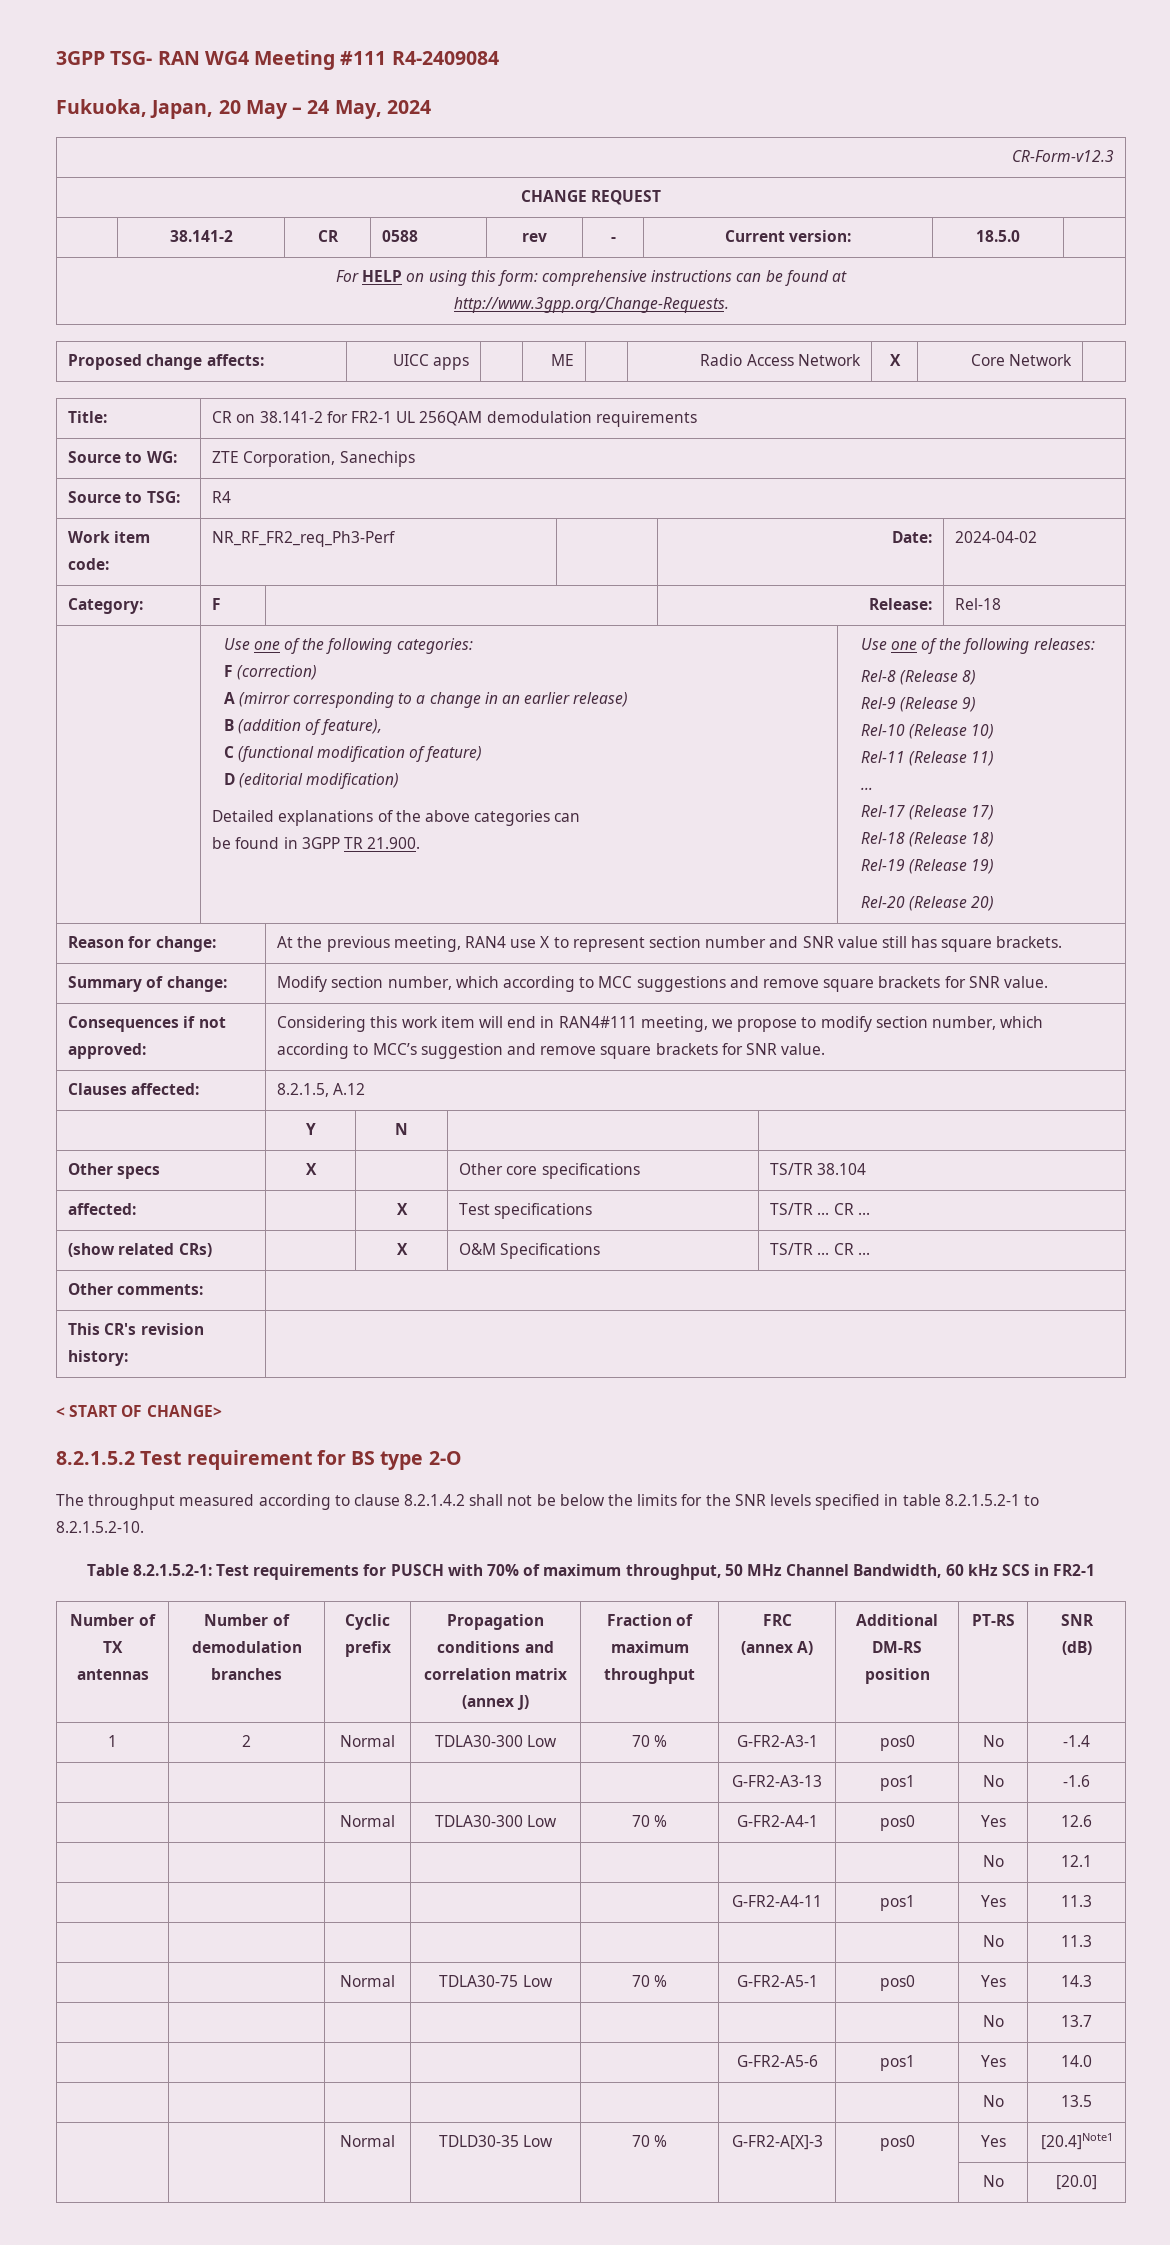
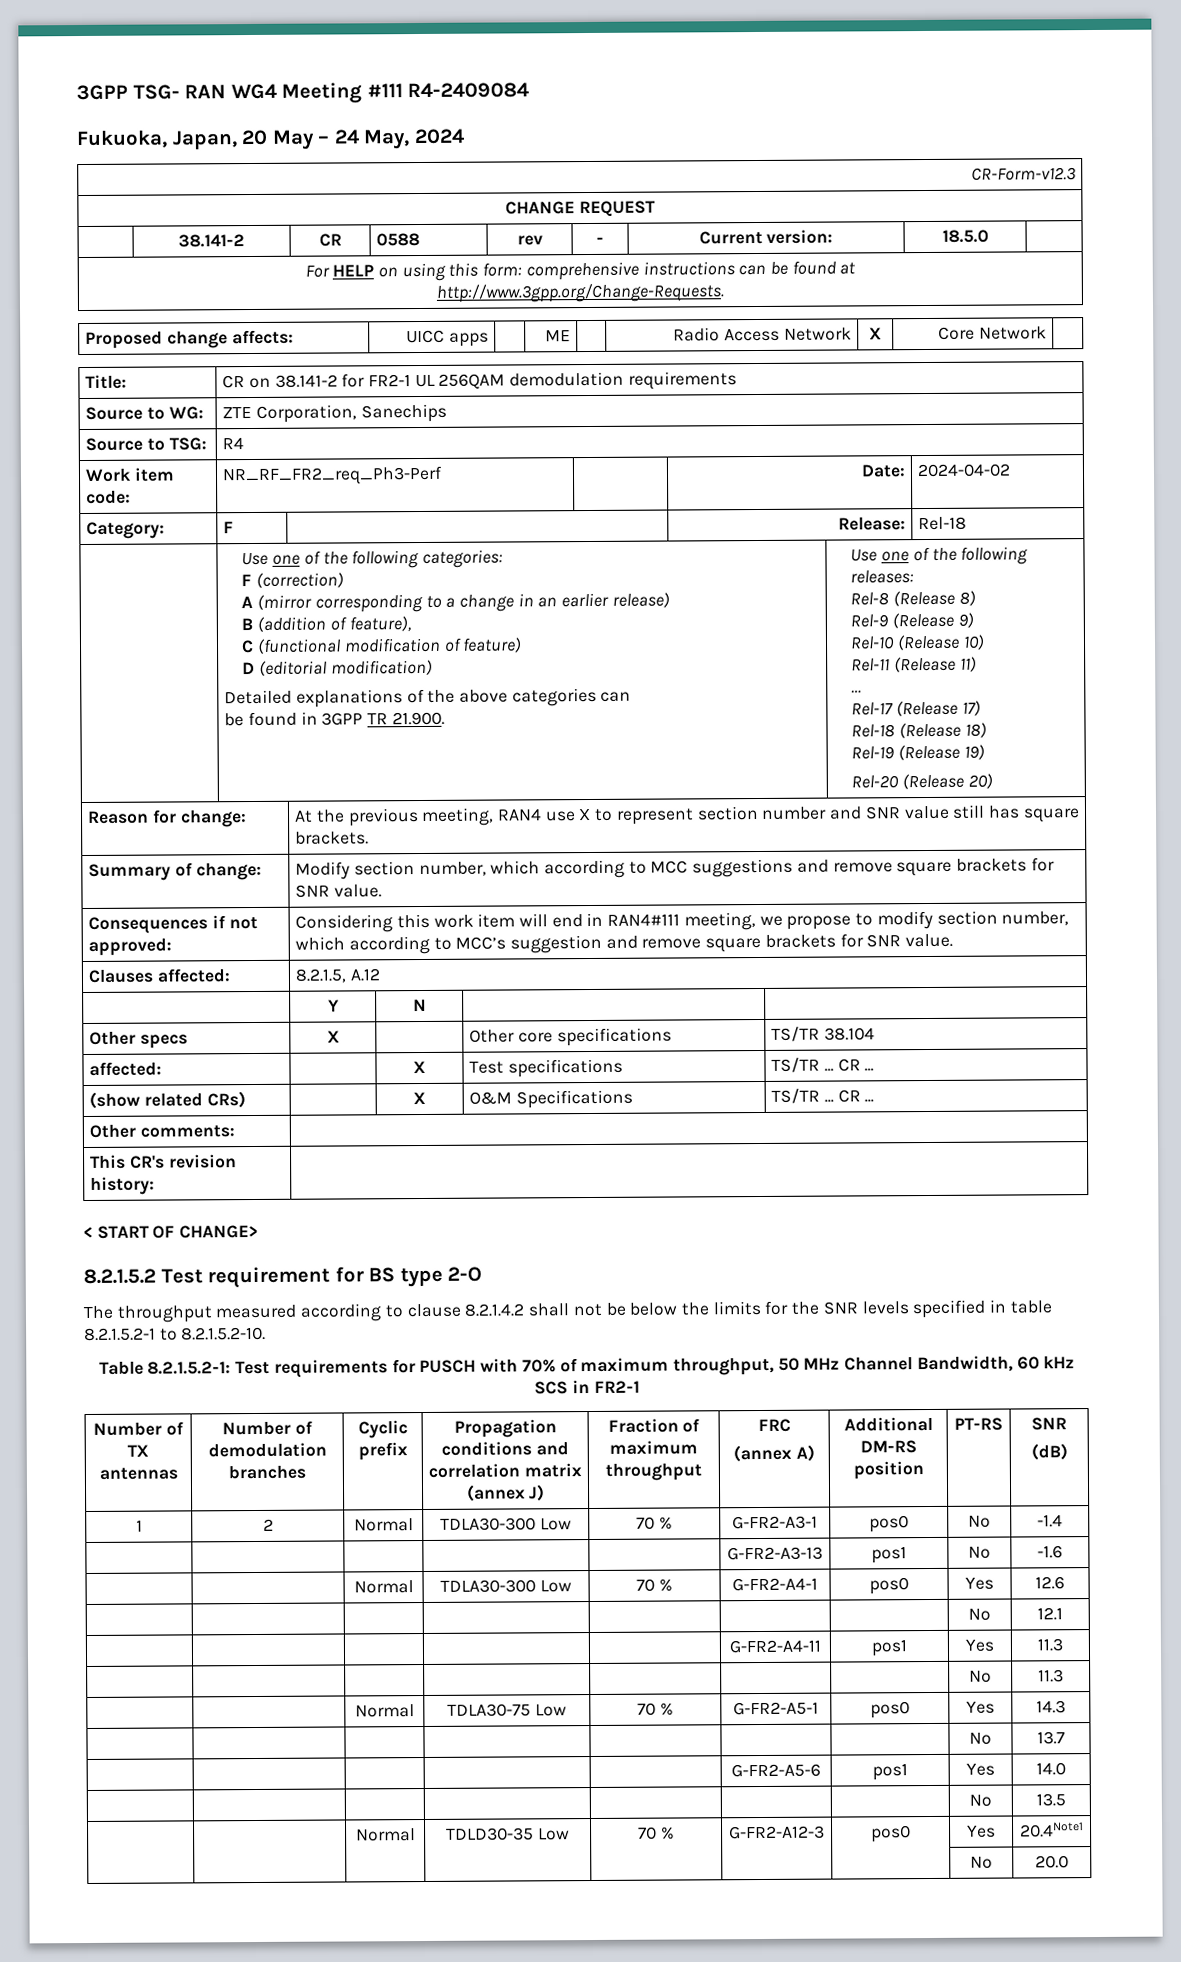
[731,2135,823,2150] [879,2135,915,2151] [980,2135,1006,2147] [1040,2133,1113,2150] [982,2175,1004,2187] [1056,2175,1097,2190] G-FR2-A[X]-3 | pos0 | Yes | [20.4]Note1 // | | | | | | | No | [20.0] -> [729,1825,826,1840] [871,1825,912,1843] [967,1825,996,1838] [1020,1822,1084,1838] [970,1856,993,1869] [1035,1855,1069,1869] G-FR2-A12-3 | pos0 | Yes | 20.4Note1 // | | | | | | | No | 20.0

